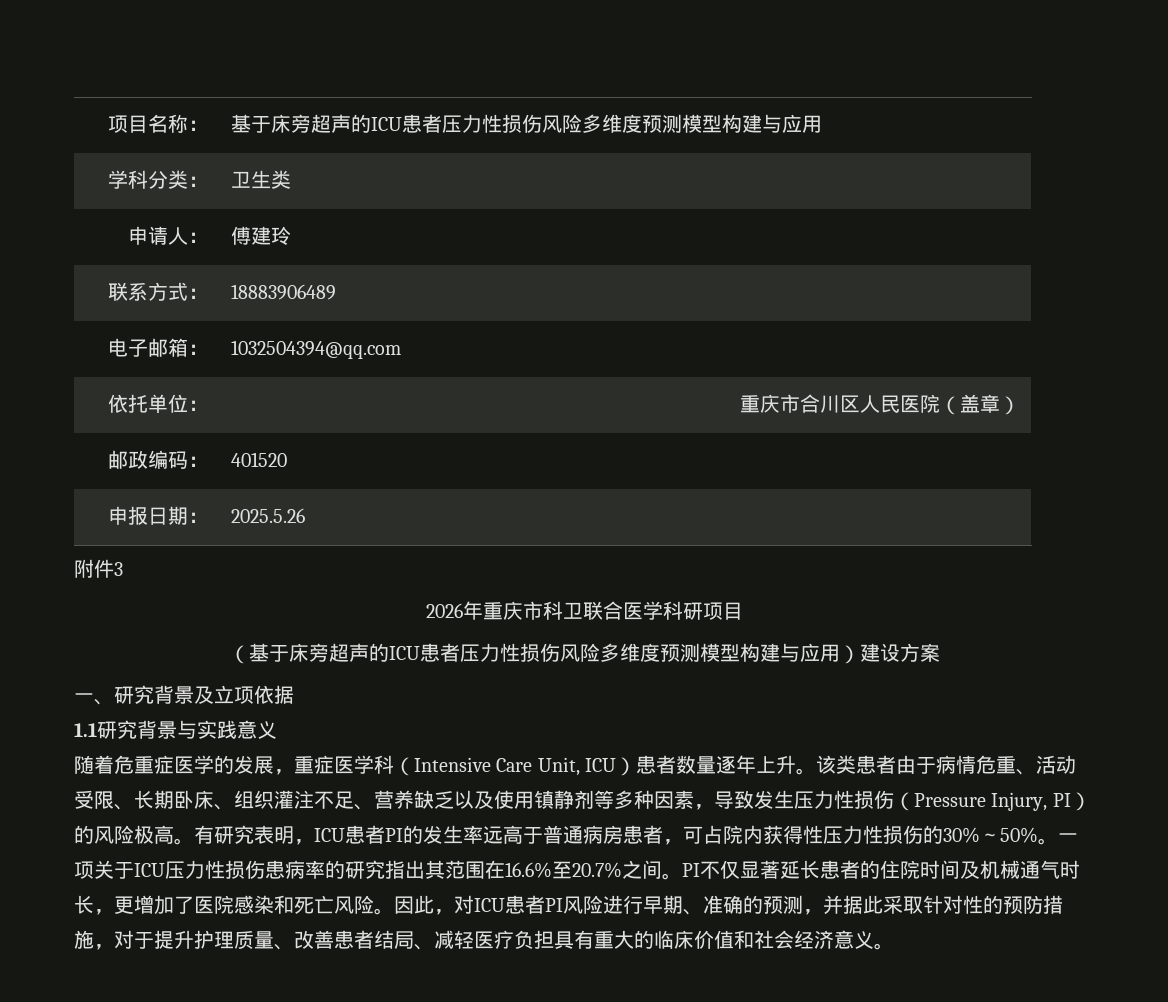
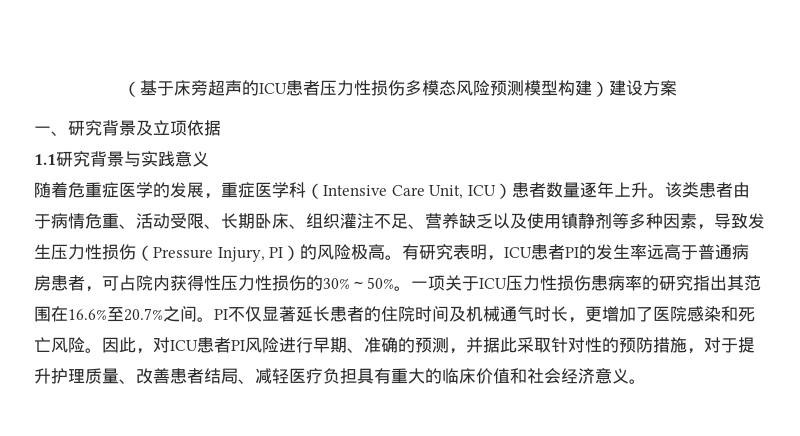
[108,114,209,133] [230,114,822,133] [108,170,209,189] [230,170,291,189] [128,226,209,245] [230,226,291,245] [108,282,209,301] [230,284,336,300] [108,338,209,357] [230,340,401,359] [108,394,209,413] [740,394,1021,415] [108,450,209,469] [230,452,287,467] [108,506,209,525] [230,508,305,523] [74,559,123,578] [425,601,743,620] 项目名称： | 基于床旁超声的ICU患者压力性损伤风险多维度预测模型构建与应用 // 学科分类： | 卫生类 // 申请人： | 傅建玲 // 联系方式： | 18883906489 // 电子邮箱： | 1032504394@qq.com // 依托单位： | 重庆市合川区人民医院（盖章） // 邮政编码： | 401520 // 申报日期： | 2025.5.26 // 附件3 // 2026年重庆市科卫联合医学科研项目 // -> (123, 89) none
[559,643,840,662] 风险多维度预测模型构建与应用 -> [405,80,592,96] 多模态风险预测模型构建

